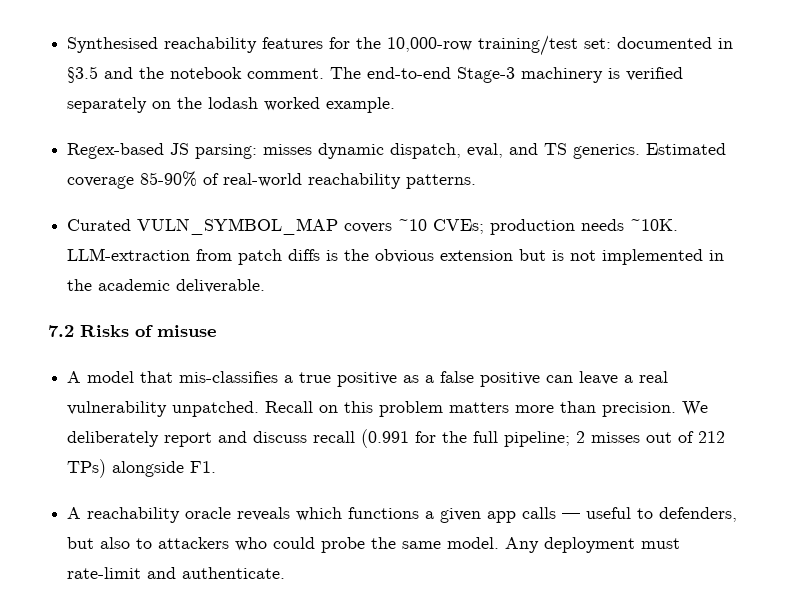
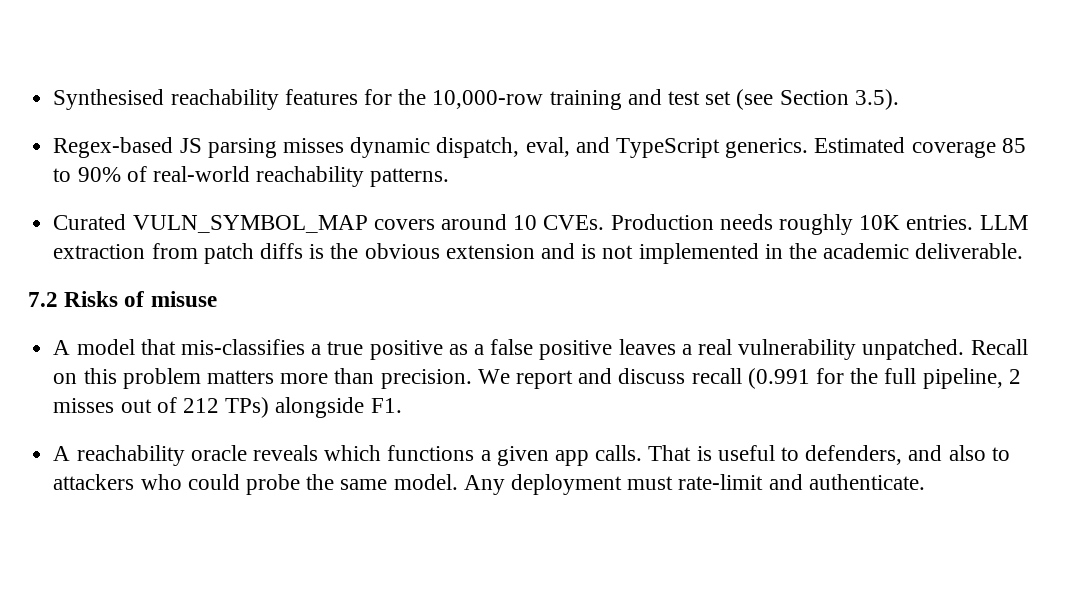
[478,35,734,56] [67,66,684,83] [67,97,396,113] training/test set: documented in §3.5 and the notebook comment. The end-to-end Stage-3 machinery is verified separately on the lodash worked example. -> [549,89,899,110] training and test set (see Section 3.5).
[195,144,258,159] parsing: -> [207,138,277,158] parsing
[544,143,568,155] TS -> [615,138,720,158] TypeScript
[140,171,198,187] 85-90% -> [1001,138,1026,153] [53,167,121,182] 85 to 90%
[398,219,679,235] [67,248,191,261] ~10 CVEs; production needs ~10K. LLM-extraction -> [440,214,1028,235] [53,244,146,259] around 10 CVEs. Production needs roughly 10K entries. LLM extraction
[519,249,547,261] but -> [540,243,575,259] and
[546,371,619,385] can leave -> [618,339,676,355] leaves
[67,431,160,447] deliberately -> (510, 376) none
[504,431,571,447] pipeline; -> [922,368,1003,389] pipeline,
[522,507,581,519] calls — -> [595,445,712,461] calls. That is
[67,537,95,549] but -> [908,445,943,461] and

